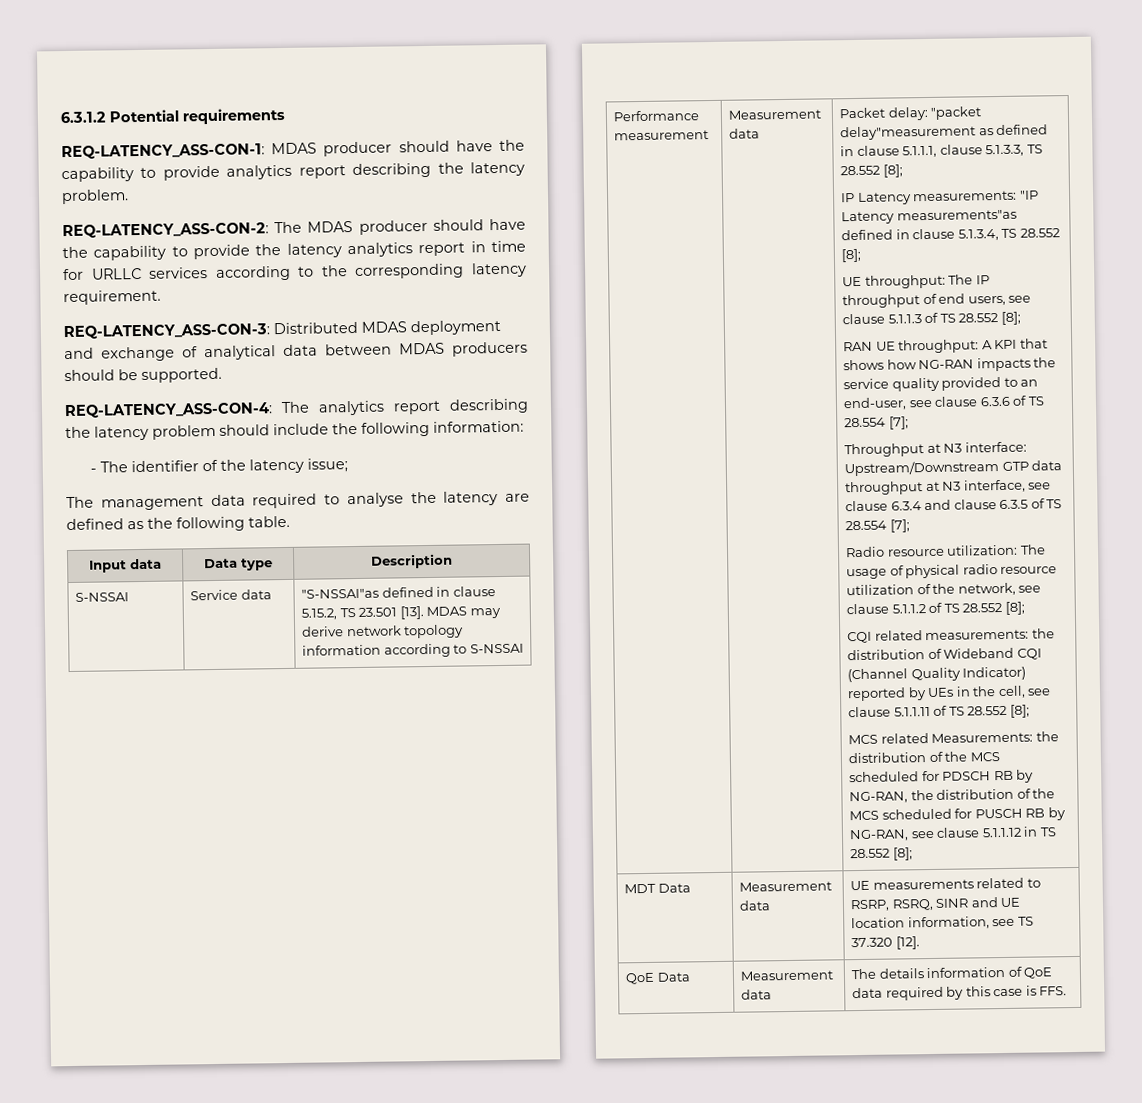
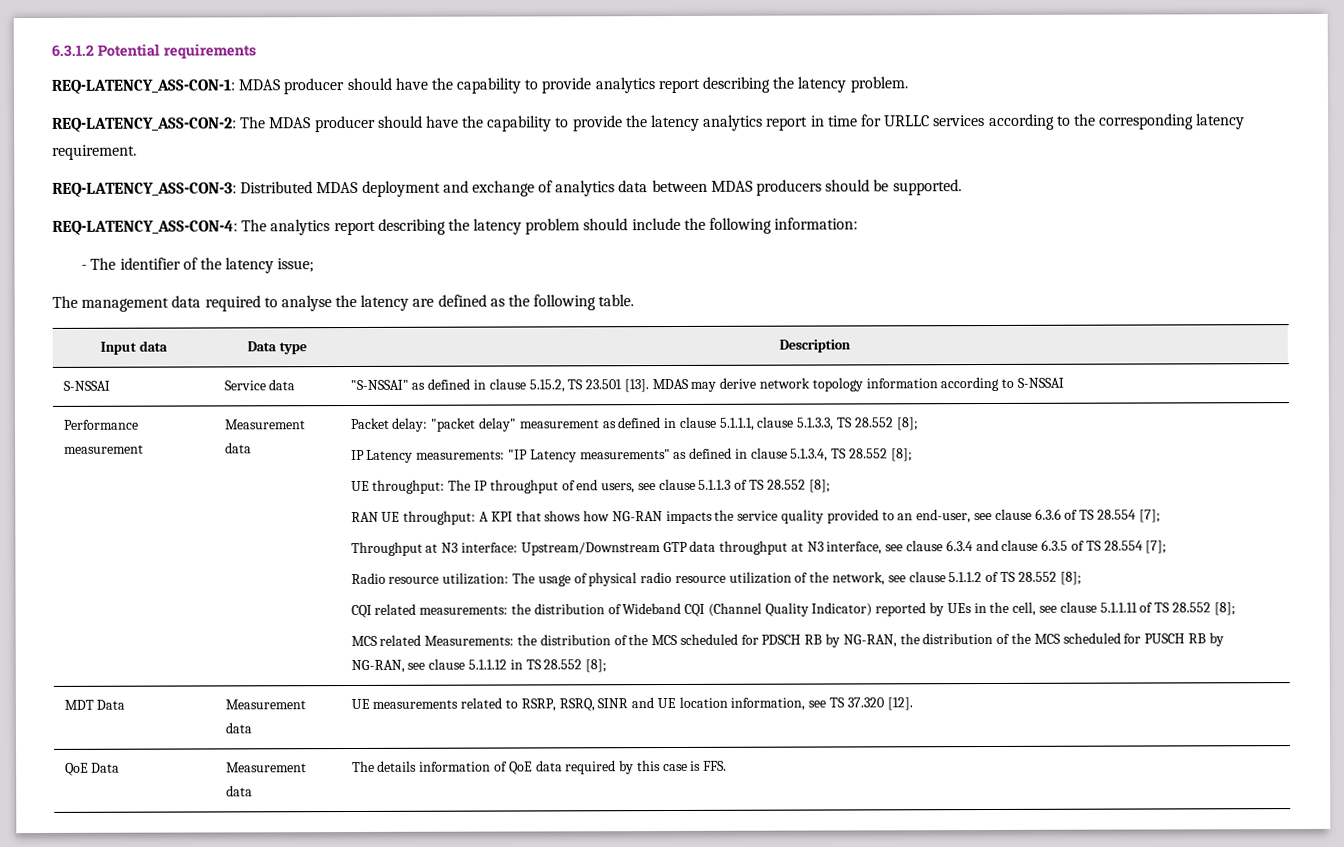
[204,345,276,361] analytical -> [555,180,616,197] analytics
[301,588,380,599] "S-NSSAI"as -> [349,379,426,391] "S-NSSAI" as
[840,125,977,141] delay"measurement -> [478,417,600,432] delay" measurement
[896,209,1017,221] measurements"as -> [579,449,688,460] measurements" as

